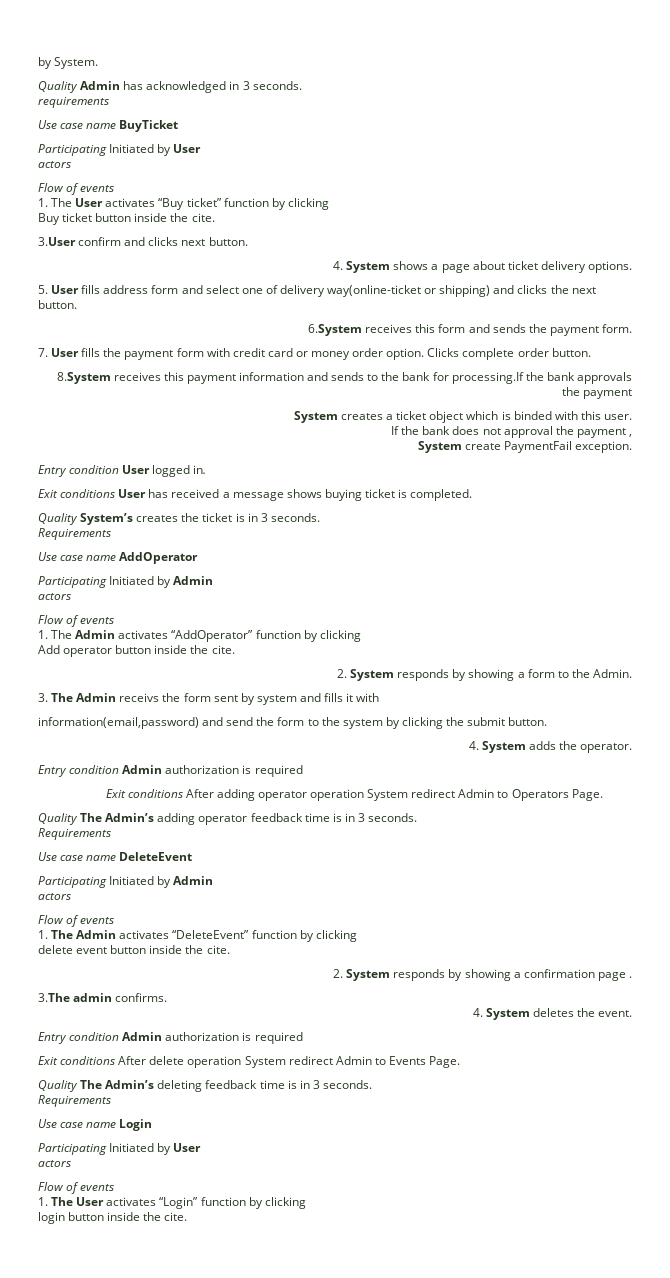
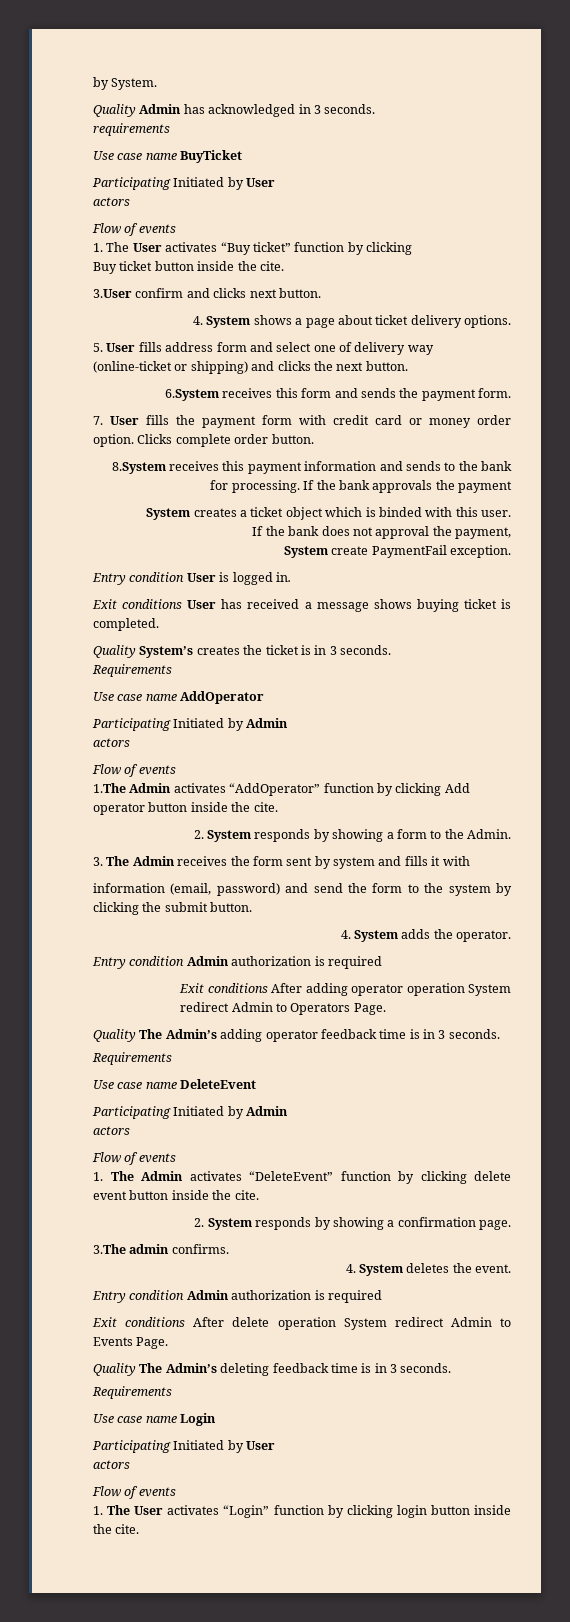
[327,285,422,297] way(online-ticket -> [407,345,434,355] [93,361,172,373] way (online-ticket
[451,372,524,384] processing.If -> [231,480,315,493] processing. If
[576,428,633,438] payment , -> [455,527,511,539] payment,
(151, 469) none -> [219,572,230,582] is
[38,630,73,639] 1. The -> [93,783,126,793] 1.The
(361, 636) // -> (442, 789) none
[119,693,160,702] receivs -> [177,856,228,866] receives
[38,717,199,729] information(email,password) -> [93,883,280,896] information (email, password)
(357, 936) // -> (467, 1177) none
[597,972,633,981] page . -> [479,1220,511,1230] page.
(306, 1203) // -> (393, 1511) none

